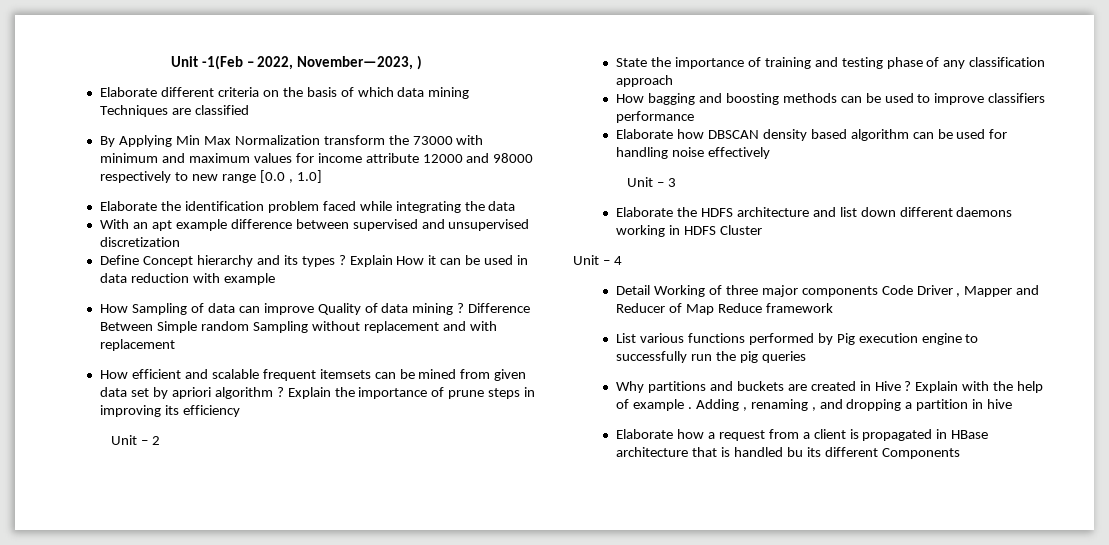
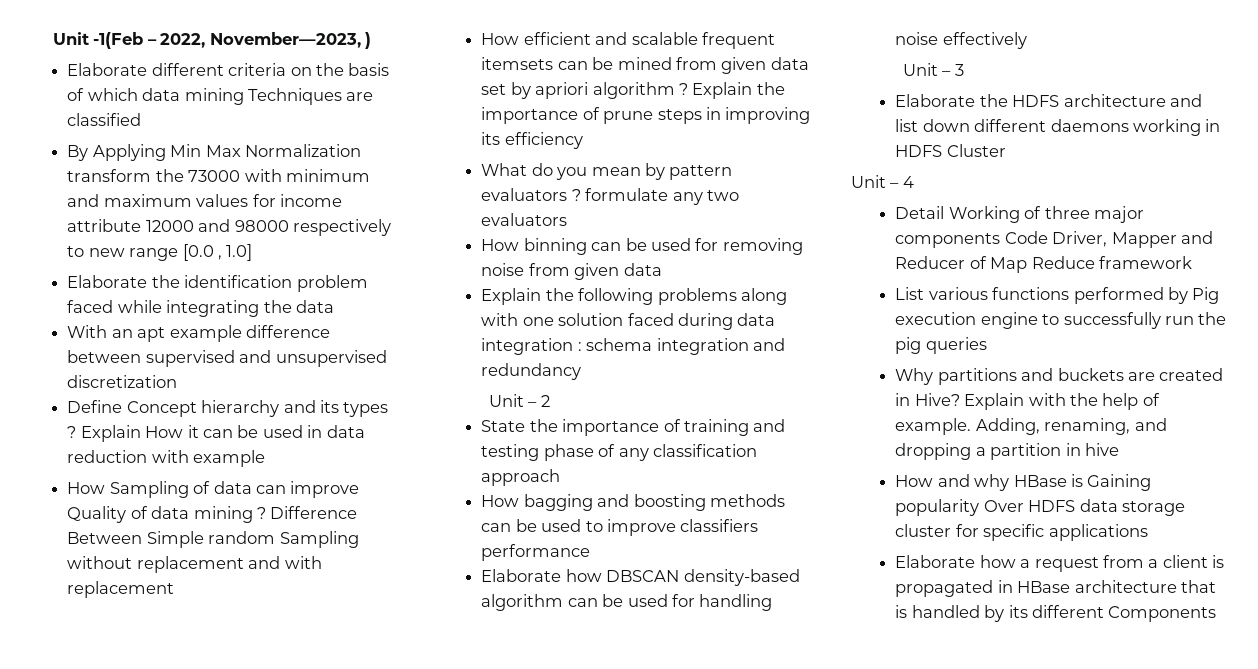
(240, 411) none -> [481,163,733,180] [481,188,739,205] [481,213,568,226] [481,238,803,255] [481,263,662,280] [481,288,787,305] [481,313,776,330] [481,338,785,355] [481,363,582,380] // What do you mean by pattern evaluators ? formulate any two evaluators // How binning can be used for removing noise from given data // Explain the following problems along with one solution faced during data integration : schema integration and redundancy
[762,129,847,141] density based -> [683,569,800,586] density-based
[916,285,961,297] Driver , -> [1052,231,1108,247] Driver,
[874,381,912,391] Hive ? -> [914,393,960,406] Hive?
[633,399,816,411] example . Adding , renaming , -> [895,418,1131,435] example. Adding, renaming,
(1013, 404) none -> [895,474,1152,491] [895,499,1185,516] [895,524,1148,541] // How and why HBase is Gaining popularity Over HDFS data storage cluster for specific applications
[786,447,803,457] bu -> [984,605,1005,622] by

